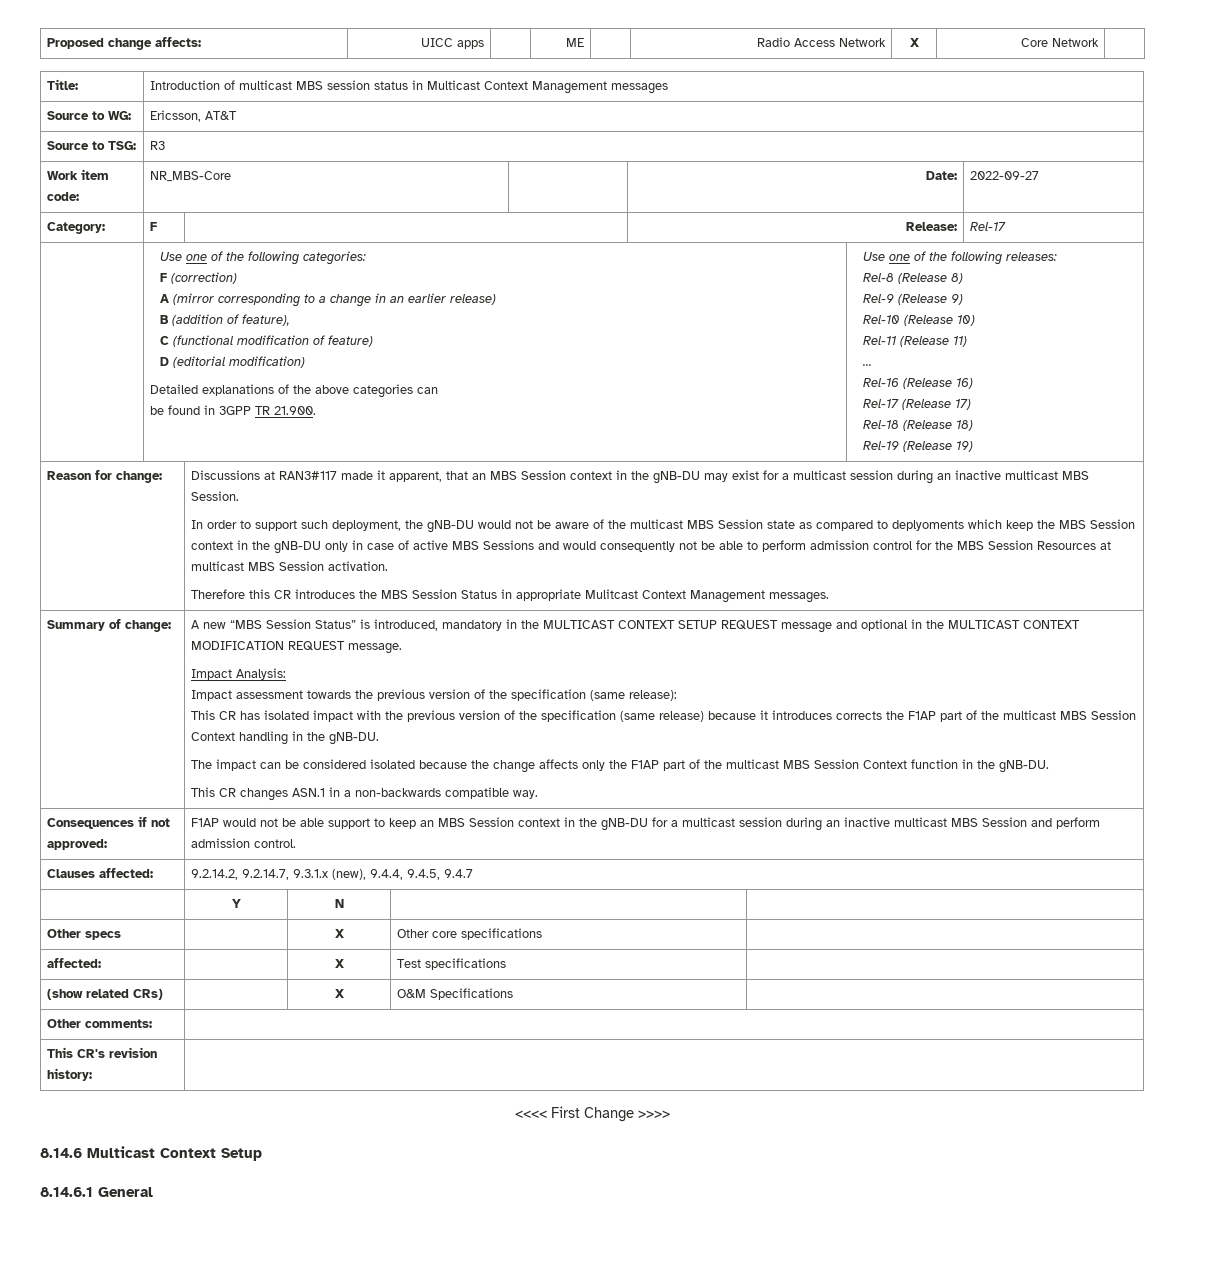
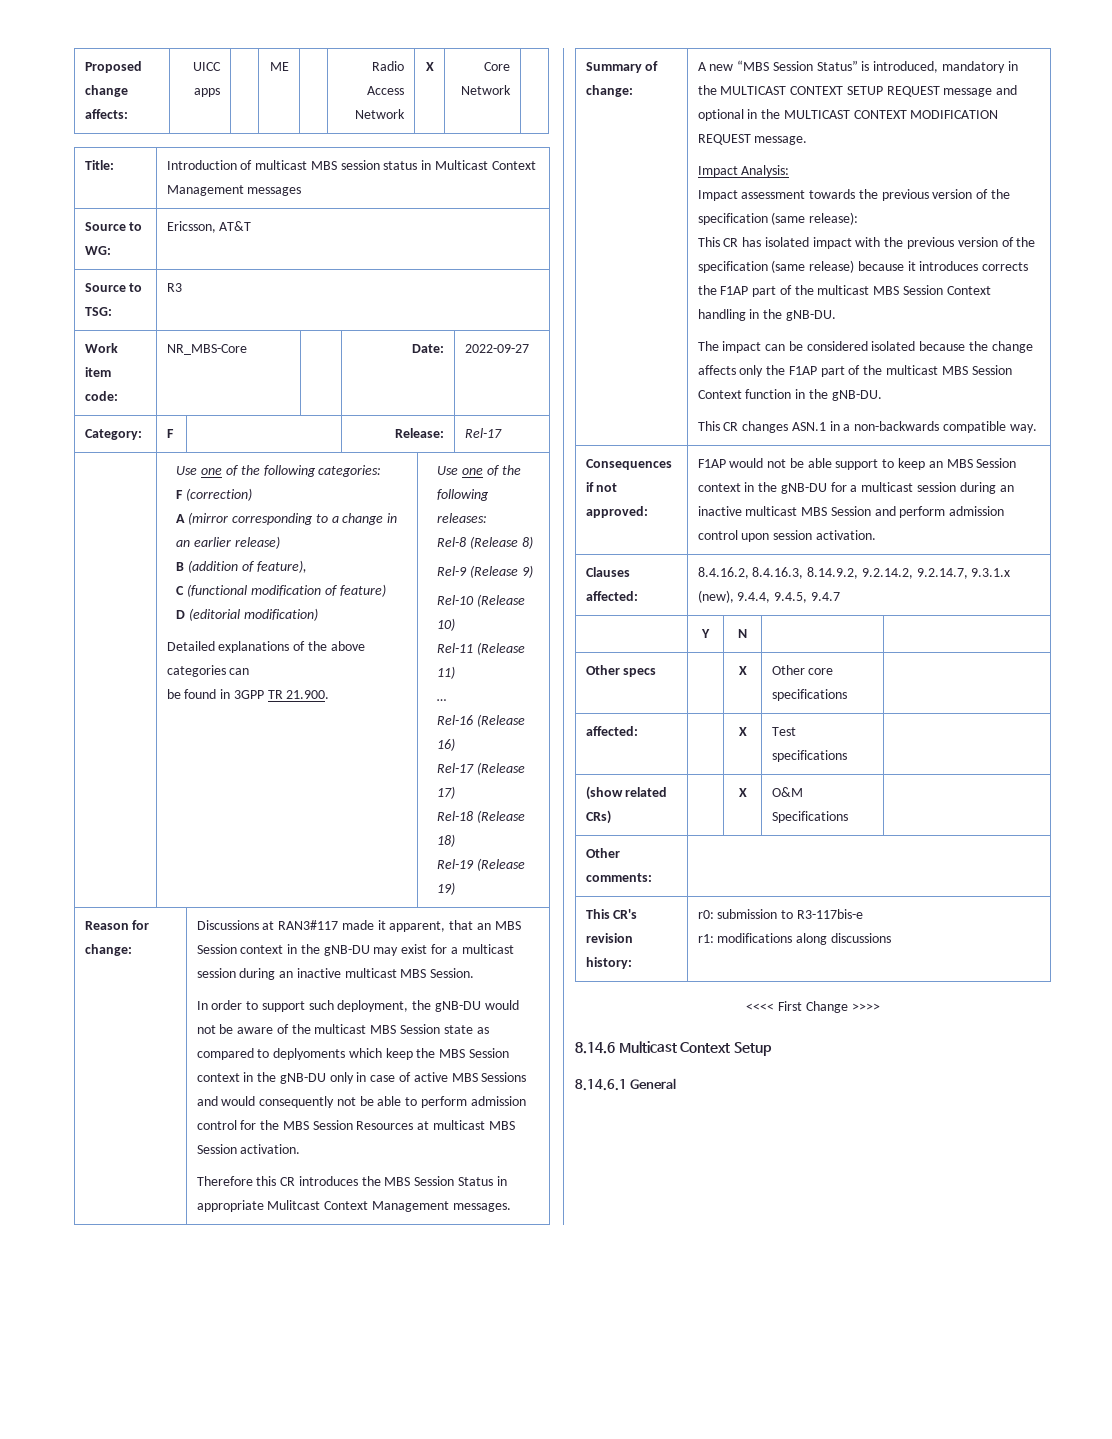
[254,839,297,848] control. -> [697,530,876,542] control upon session activation.
(154, 873) none -> [697,567,859,579] 8.4.16.2, 8.4.16.3, 8.14.9.2,
(93, 1074) none -> [697,909,863,919] [697,933,891,945] r0: submission to R3-117bis-e // r1: modifications along discussions

